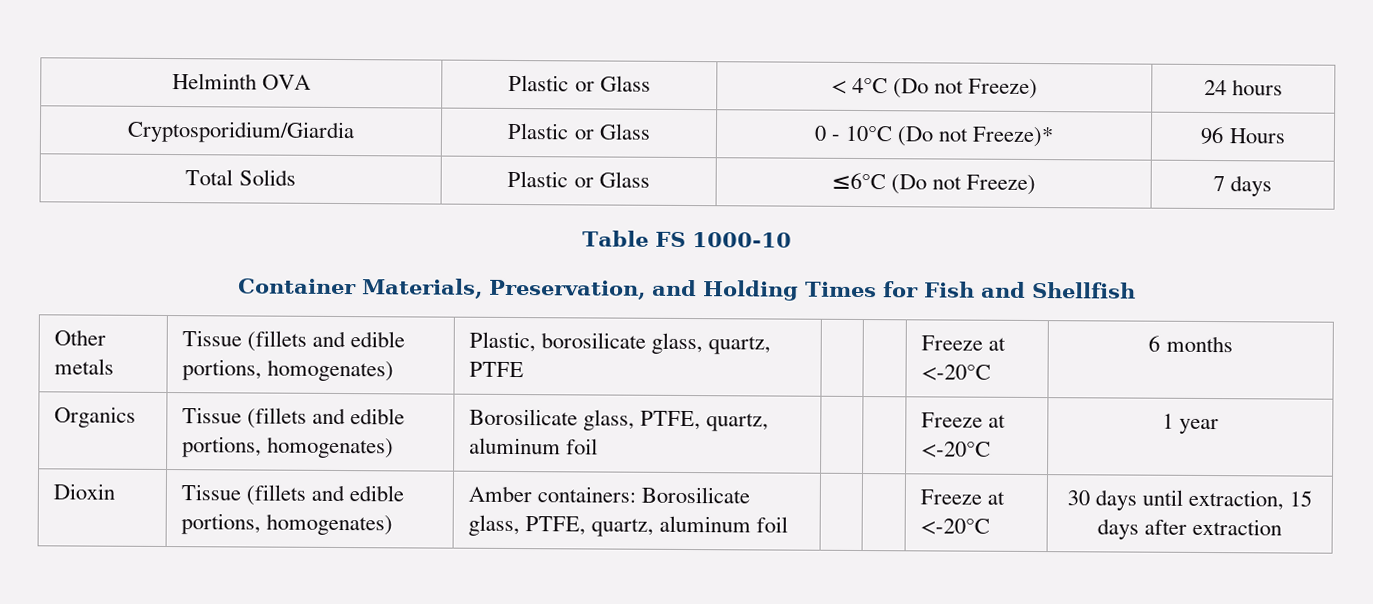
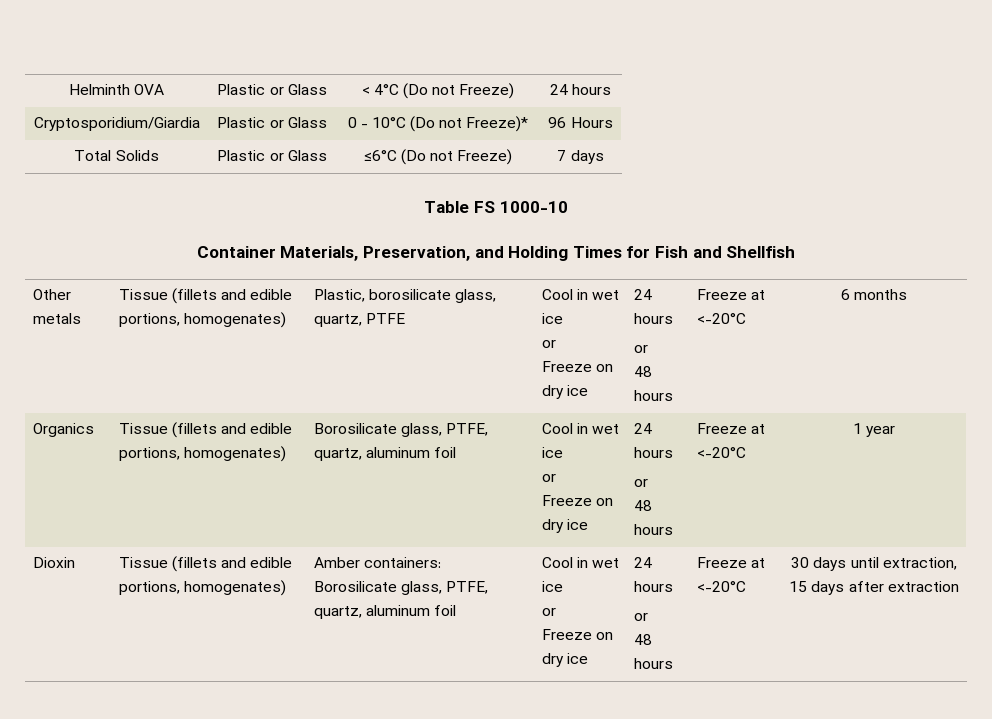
(524, 369) | -> [541,289,620,300] [541,313,563,324] [541,340,556,348] [541,361,613,372] [541,385,588,399] [633,289,652,300] [633,313,673,324] [633,345,648,353] [633,366,652,377] [633,390,673,401] Cool in wet ice // or // Freeze on dry ice | 24 hours // or // 48 hours
(598, 446) | -> [541,423,620,434] [541,447,563,458] [541,474,556,482] [541,495,613,506] [541,519,588,533] [633,423,652,434] [633,447,673,458] [633,479,648,487] [633,500,652,511] [633,524,673,535] Cool in wet ice // or // Freeze on dry ice | 24 hours // or // 48 hours
(789, 524) | -> [541,557,620,568] [541,581,563,592] [541,608,556,616] [541,629,613,640] [541,653,588,667] [633,557,652,568] [633,581,673,592] [633,613,648,621] [633,634,652,645] [633,658,673,669] Cool in wet ice // or // Freeze on dry ice | 24 hours // or // 48 hours

